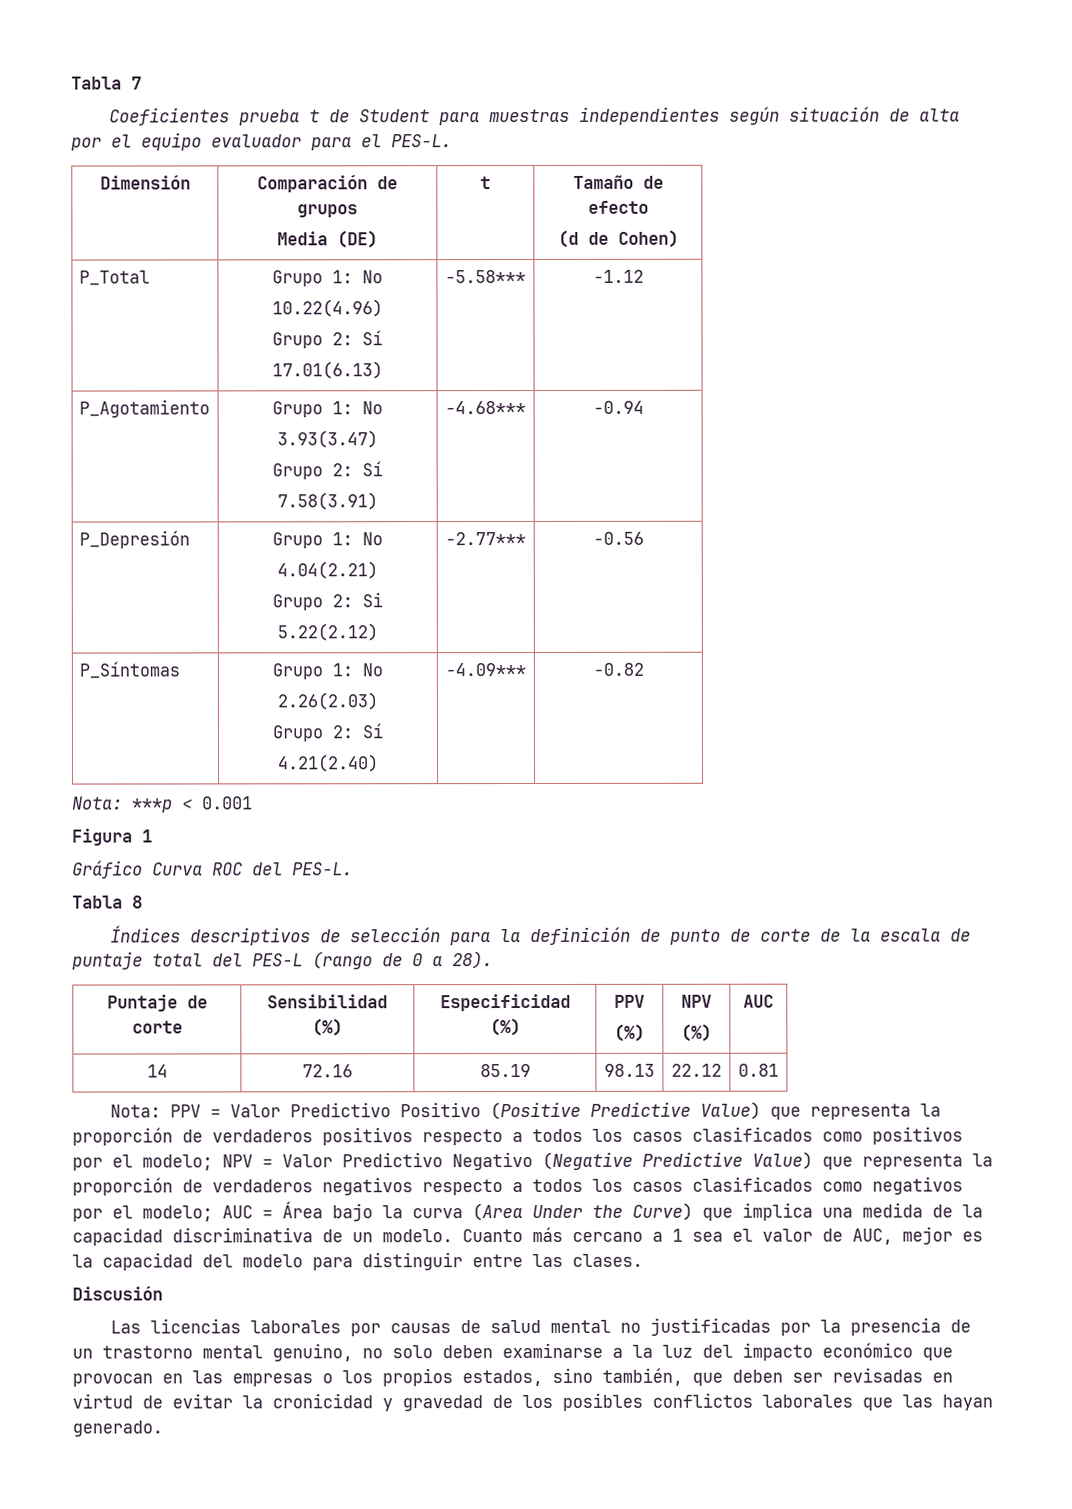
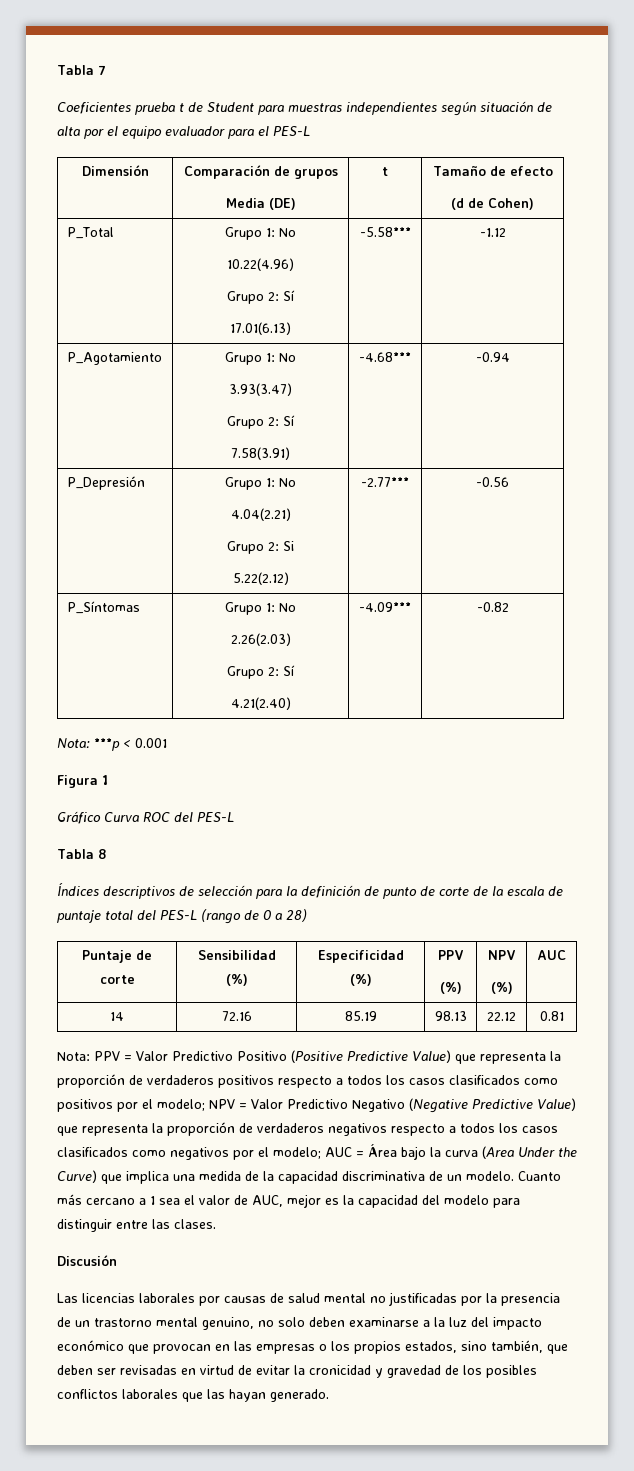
[391,134,452,148] PES-L. -> [273,126,310,136] PES-L
[292,862,353,876] PES-L. -> [197,812,234,822] PES-L
[452,951,493,970] 28). -> [286,909,307,922] 28)

